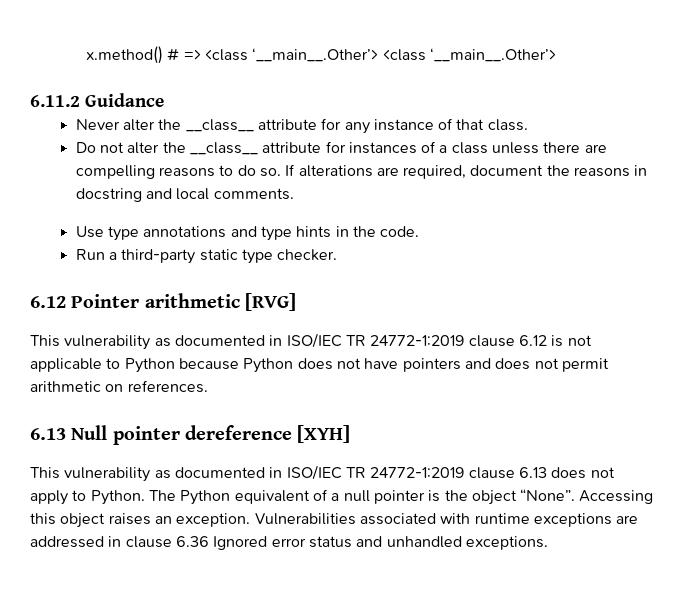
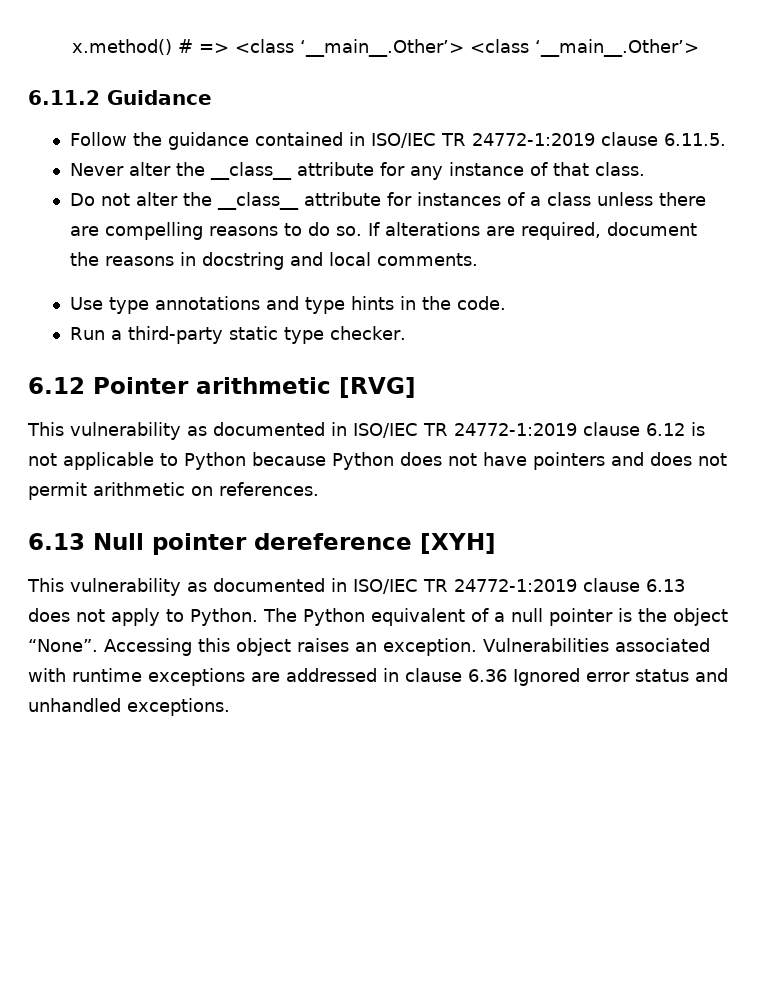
(164, 100) none -> [69,132,726,150] // Follow the guidance contained in ISO/IEC TR 24772-1:2019 clause 6.11.5.

